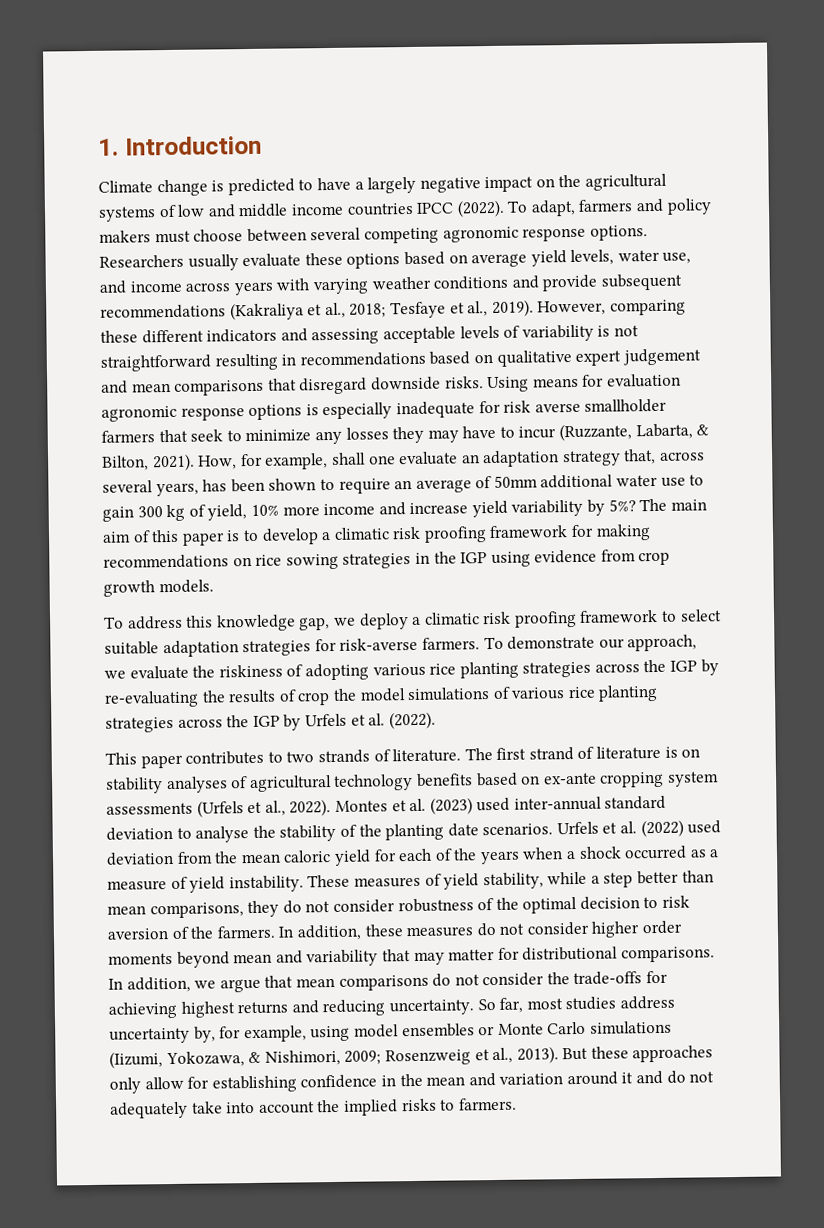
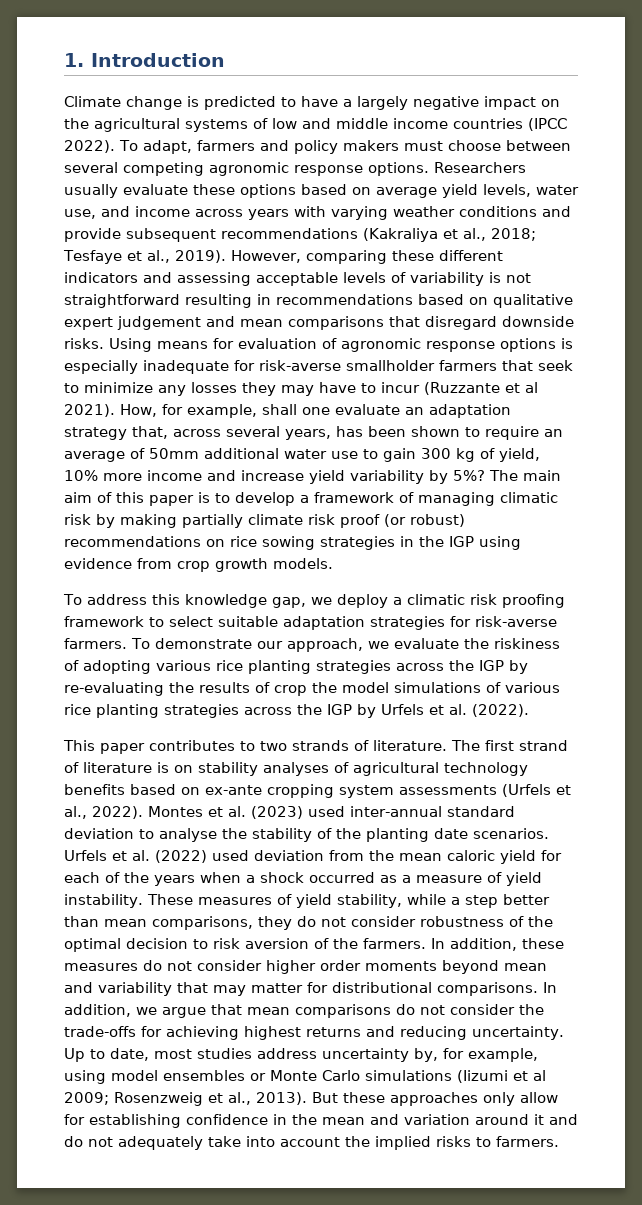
[416,199,505,218] IPCC (2022). -> [528,118,567,131] [64,140,115,153] (IPCC 2022).
(681, 380) none -> [322,338,337,349] of
[503,400,581,413] risk averse -> [259,360,341,371] risk-averse
[559,423,710,442] [102,455,149,471] (Ruzzante, Labarta, & Bilton, -> [424,382,538,395] (Ruzzante et al
[333,524,651,543] climatic risk proofing framework for making -> [314,492,558,506] [64,514,465,528] framework of managing climatic risk by making partially climate risk proof (or robust)
[477,997,524,1013] So far, -> [64,1048,149,1062] Up to date,
[109,1049,341,1069] (Iizumi, Yokozawa, & Nishimori, -> [457,1070,546,1083] (Iizumi et al

